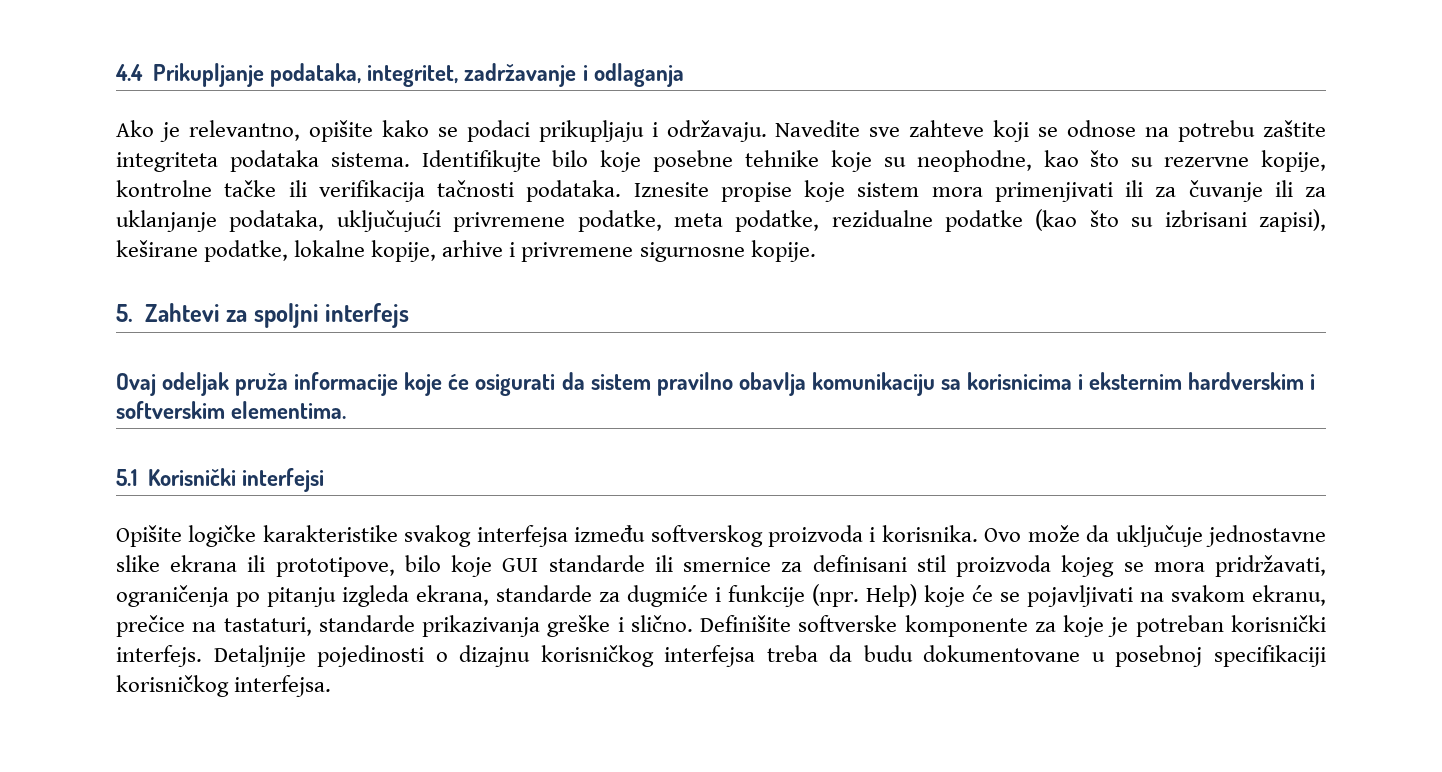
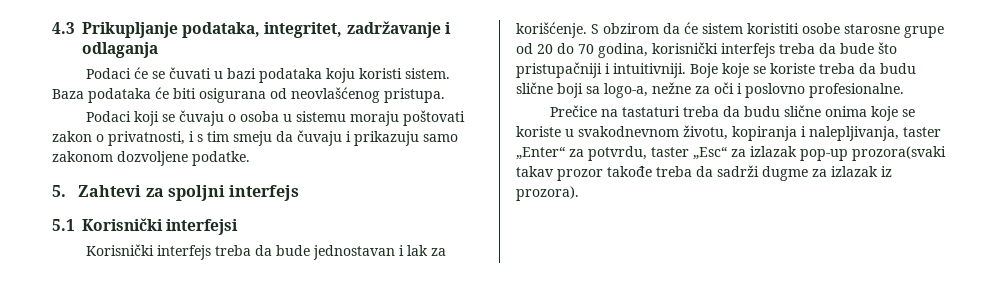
[115,64,143,81] 4.4 -> [52,22,75,34] 4.3
[116,120,1326,142] [116,150,1326,172] [116,180,1326,202] [116,209,1326,232] [116,240,816,262] Ako je relevantno, opišite kako se podaci prikupljaju i održavaju. Navedite sve zahteve koji se odnose na potrebu zaštite integriteta podataka sistema. Identifikujte bilo koje posebne tehnike koje su neophodne, kao što su rezervne kopije, kontrolne tačke ili verifikacija tačnosti podataka. Iznesite propise koje sistem mora primenjivati ili za čuvanje ili za uklanjanje podataka, uključujući privremene podatke, meta podatke, rezidualne podatke (kao što su izbrisani zapisi), keširane podatke, lokalne kopije, arhive i privremene sigurnosne kopije. -> [85,67,450,83] [52,87,445,103] [85,110,465,126] [52,130,458,146] [52,151,250,166] Podaci će se čuvati u bazi podataka koju koristi sistem. Baza podataka će biti osigurana od neovlašćenog pristupa. // Podaci koji se čuvaju o osoba u sistemu moraju poštovati zakon o privatnosti, i s tim smeju da čuvaju i prikazuju samo zakonom dozvoljene podatke.
[116,372,1316,396] [116,401,347,419] [116,468,325,492] [116,525,1327,547] [116,555,1327,577] [116,584,1326,607] [116,615,1326,637] [116,645,1326,667] [116,675,332,697] Ovaj odeljak pruža informacije koje će osigurati da sistem pravilno obavlja komunikaciju sa korisnicima i eksternim hardverskim i softverskim elementima. // 5.1 Korisnički interfejsi // Opišite logičke karakteristike svakog interfejsa između softverskog proizvoda i korisnika. Ovo može da uključuje jednostavne slike ekrana ili prototipove, bilo koje GUI standarde ili smernice za definisani stil proizvoda kojeg se mora pridržavati, ograničenja po pitanju izgleda ekrana, standarde za dugmiće i funkcije (npr. Help) koje će se pojavljivati na svakom ekranu, prečice na tastaturi, standarde prikazivanja greške i slično. Definišite softverske komponente za koje je potreban korisnički interfejs. Detaljnije pojedinosti o dizajnu korisničkog interfejsa treba da budu dokumentovane u posebnoj specifikaciji korisničkog interfejsa. -> [52,218,239,235] [85,244,446,260] [516,22,944,38] [516,42,897,58] [516,62,916,78] [516,82,904,98] [549,105,915,121] [516,125,941,141] [516,146,946,161] [516,165,892,181] [516,186,579,201] 5.1 Korisnički interfejsi // Korisnički interfejs treba da bude jednostavan i lak za korišćenje. S obzirom da će sistem koristiti osobe starosne grupe od 20 do 70 godina, korisnički interfejs treba da bude što pristupačniji i intuitivniji. Boje koje se koriste treba da budu slične boji sa logo-a, nežne za oči i poslovno profesionalne. // Prečice na tastaturi treba da budu slične onima koje se koriste u svakodnevnom životu, kopiranja i nalepljivanja, taster „Enter“ za potvrdu, taster „Esc“ za izlazak pop-up prozora(svaki takav prozor takođe treba da sadrži dugme za izlazak iz prozora).

